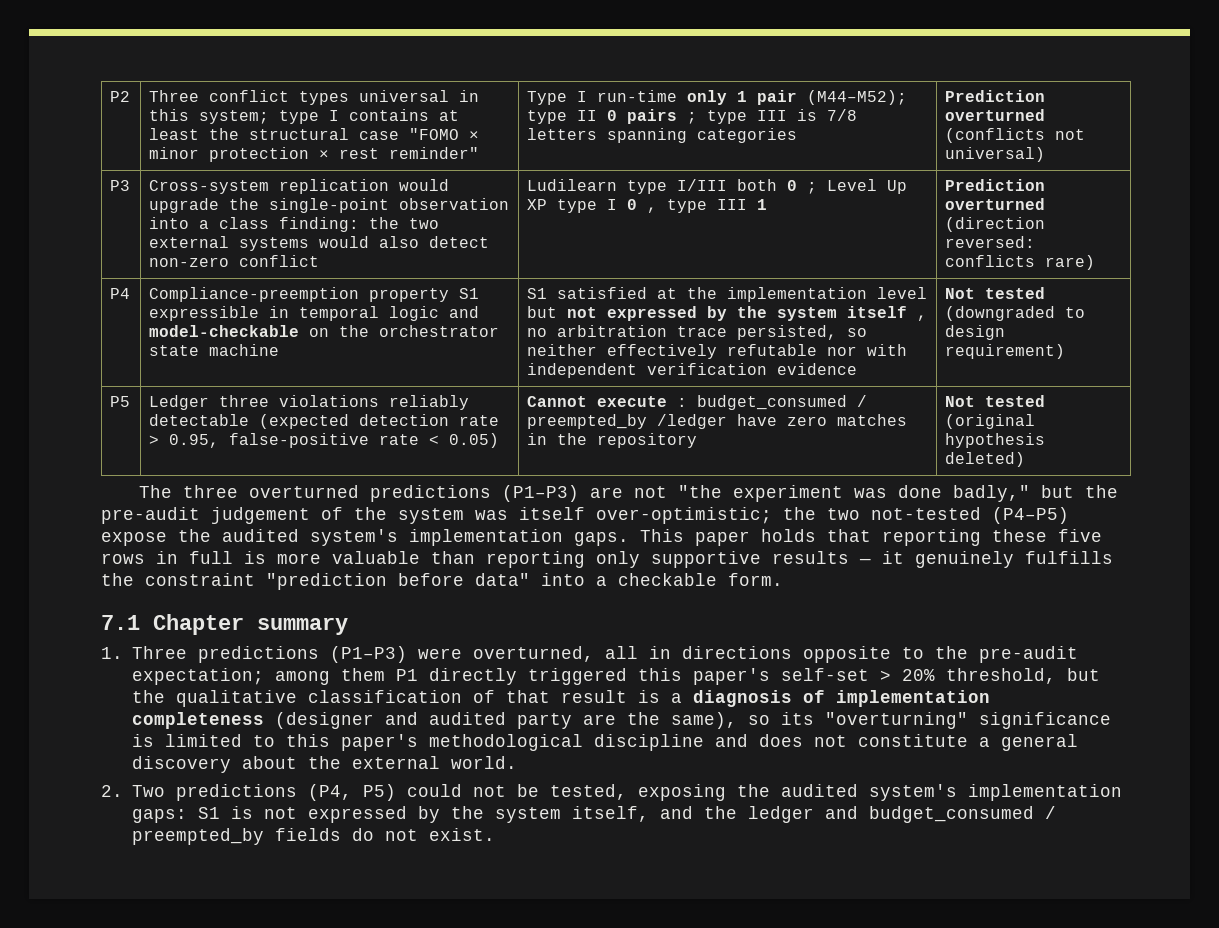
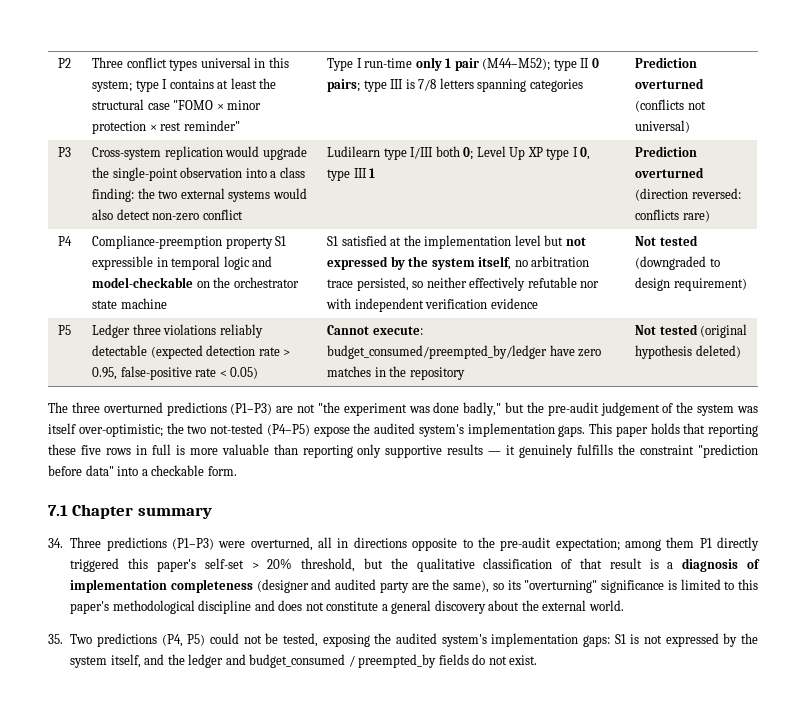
[627,109,698,124] pairs ; -> [327,79,361,92] pairs;
[787,180,818,194] 0 ; -> [463,147,474,160] 0;
[627,199,658,213] 0 , -> [580,147,591,160] 0,
[847,306,928,321] itself , -> [478,256,512,270] itself,
[597,395,868,410] [527,414,728,429] execute : budget_consumed / preempted_by /ledger -> [372,326,423,335] [327,345,548,359] execute: budget_consumed/preempted_by/ledger
[101,647,123,659] 1. -> [48,538,63,548] 34.
[101,785,123,797] 2. -> [48,634,63,644] 35.

